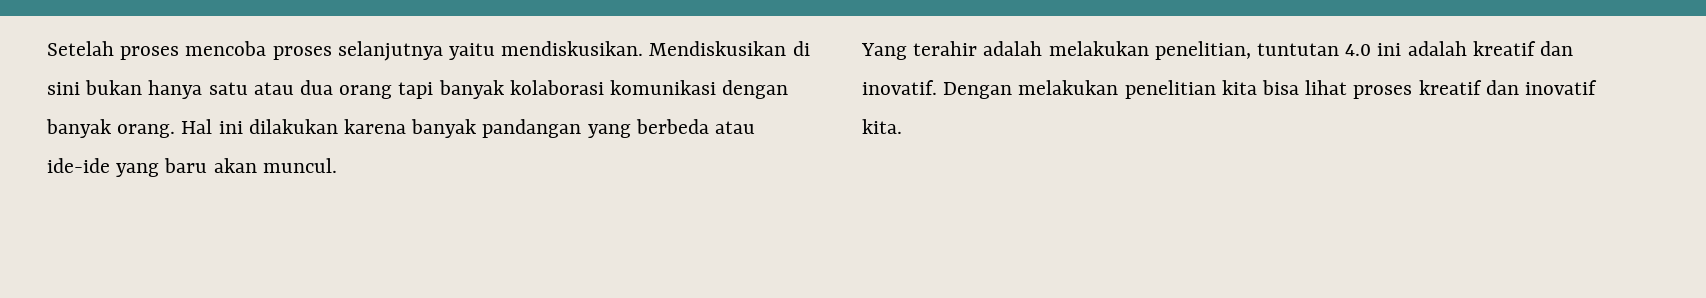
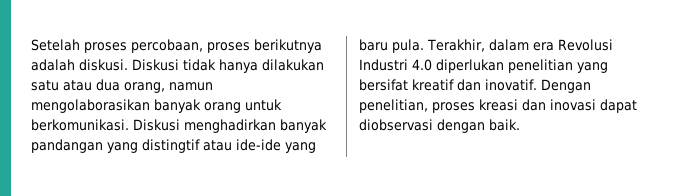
[185,41,810,61] [47,80,789,99] [46,119,407,138] mencoba proses selanjutnya yaitu mendiskusikan. Mendiskusikan di sini bukan hanya satu atau dua orang tapi banyak kolaborasi komunikasi dengan banyak orang. Hal ini dilakukan karena -> [131,39,322,53] [31,59,324,73] [31,79,213,93] [31,99,282,113] [31,119,276,133] percobaan, proses berikutnya adalah diskusi. Diskusi tidak hanya dilakukan satu atau dua orang, namun mengolaborasikan banyak orang untuk berkomunikasi. Diskusi menghadirkan
[635,119,709,134] berbeda -> [142,139,200,153] distingtif
[213,158,337,173] [861,41,1574,60] [862,80,1598,99] [862,119,902,134] akan muncul. // Yang terahir adalah melakukan penelitian, tuntutan 4.0 ini adalah kreatif dan inovatif. Dengan melakukan penelitian kita bisa lihat proses kreatif dan inovatif kita. -> [392,39,613,53] [359,59,608,73] [359,79,591,93] [359,99,637,113] [359,119,520,133] pula. Terakhir, dalam era Revolusi Industri 4.0 diperlukan penelitian yang bersifat kreatif dan inovatif. Dengan penelitian, proses kreasi dan inovasi dapat diobservasi dengan baik.

